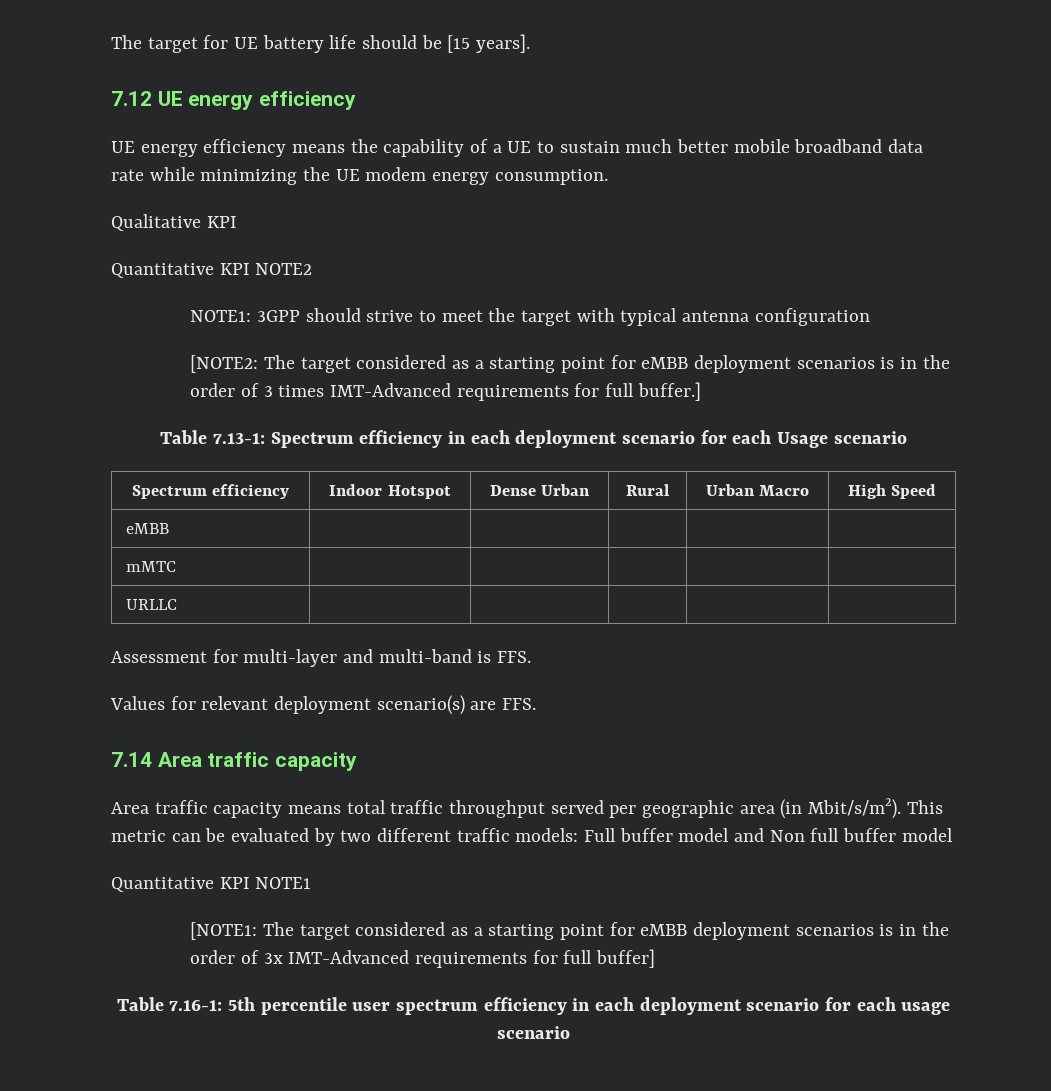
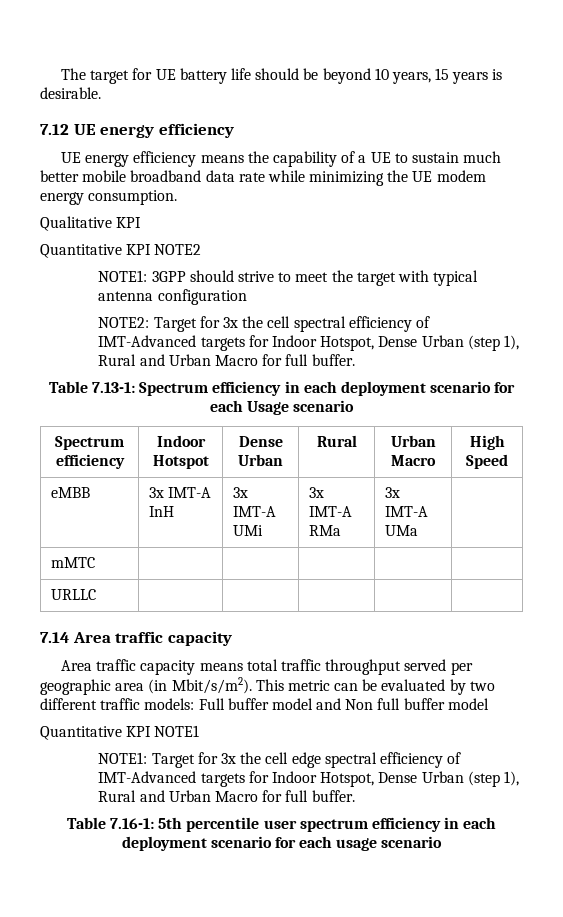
[447,34,531,53] [15 years]. -> [322,68,503,84] [40,87,101,99] beyond 10 years, 15 years is desirable.
[190,355,950,373] [190,382,701,401] [NOTE2: The target considered as a starting point for eMBB deployment scenarios is in the order of 3 times IMT-Advanced requirements for full buffer.] -> [98,316,430,332] [98,335,519,351] [98,354,355,366] NOTE2: Target for 3x the cell spectral efficiency of IMT-Advanced targets for Indoor Hotspot, Dense Urban (step 1), Rural and Urban Macro for full buffer.
[126,561,177,572] [126,599,178,610] [111,649,532,667] [110,695,537,715] | | | | // mMTC | | | | | // URLLC | | | | | // Assessment for multi-layer and multi-band is FFS. // Values for relevant deployment scenario(s) are FFS. -> [149,487,212,498] [149,506,175,517] [233,487,249,498] [233,506,277,517] [233,525,264,536] [309,487,325,498] [309,506,353,517] [309,525,342,536] [385,487,401,498] [385,506,429,517] [385,525,419,536] [51,557,96,568] [51,589,97,600] 3x IMT-A InH | 3x IMT-A UMi | 3x IMT-A RMa | 3x IMT-A UMa | // mMTC | | | | | // URLLC | | | | |
[190,922,949,940] [190,949,655,968] [NOTE1: The target considered as a starting point for eMBB deployment scenarios is in the order of 3x IMT-Advanced requirements for full buffer] -> [98,752,462,768] [98,771,519,787] [98,790,355,802] NOTE1: Target for 3x the cell edge spectral efficiency of IMT-Advanced targets for Indoor Hotspot, Dense Urban (step 1), Rural and Urban Macro for full buffer.

